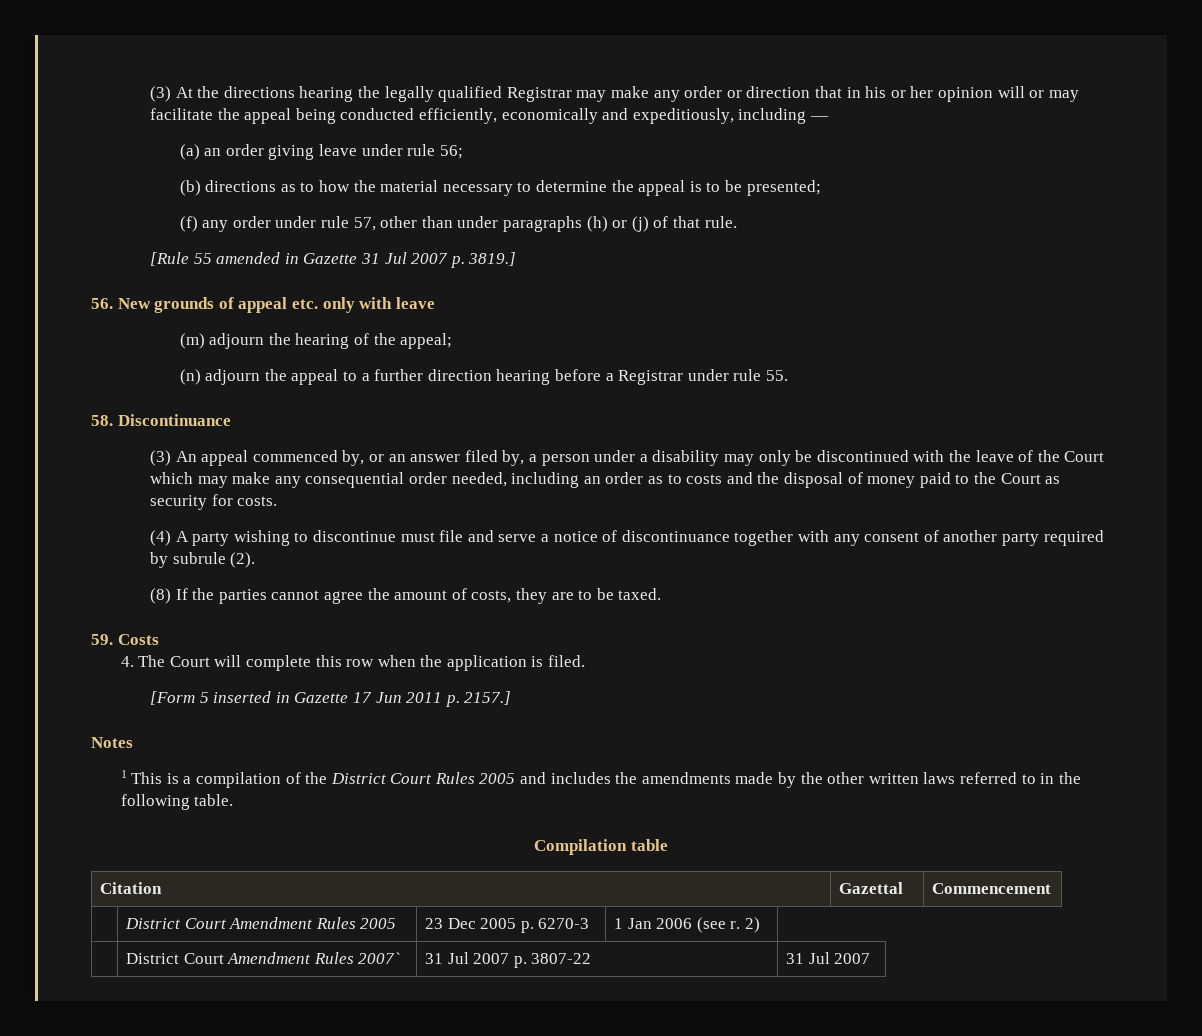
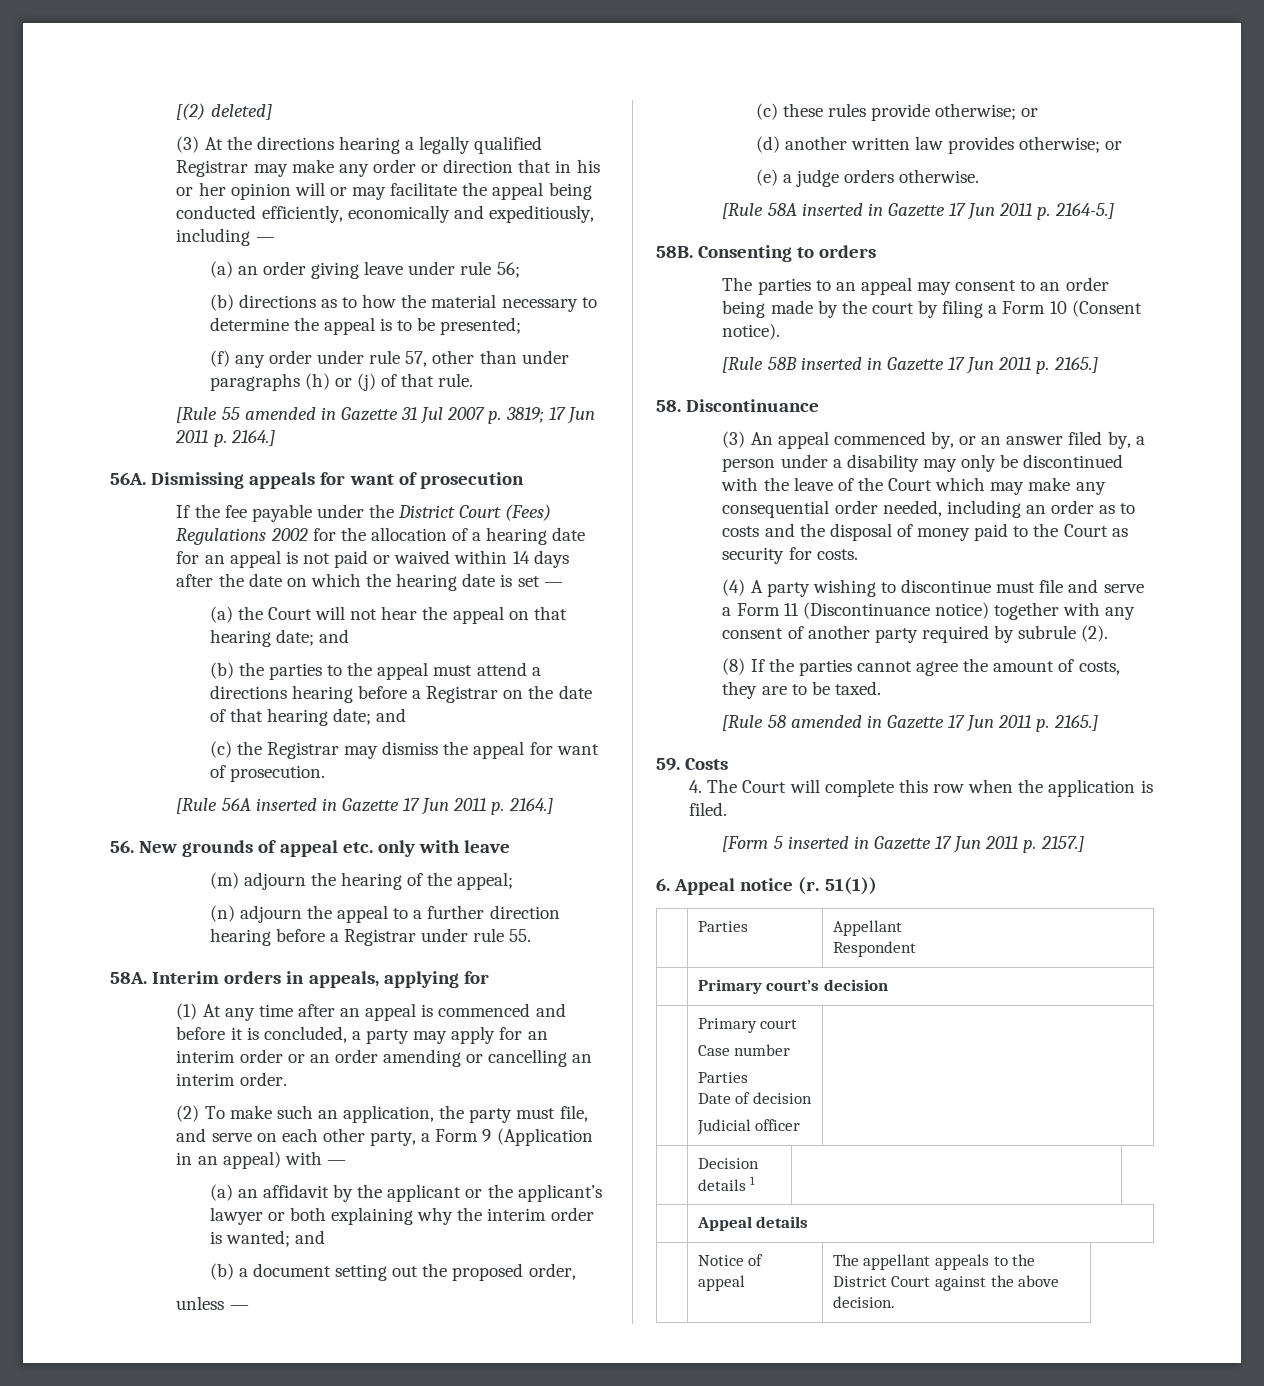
(150, 94) none -> [176,103,272,120] [(2) deleted] //
[358,86,381,98] the -> [405,141,415,150] a
[468,252,517,266] 3819.] -> [505,407,595,424] [175,430,275,447] [110,472,524,489] [176,504,552,522] [176,527,586,545] [176,550,569,568] [176,573,563,591] [209,606,567,624] [209,629,349,647] [209,662,541,680] [209,685,592,703] [209,708,407,726] [209,741,599,759] [209,765,325,782] [176,798,553,815] 3819; 17 Jun 2011 p. 2164.] // 56A. Dismissing appeals for want of prosecution // If the fee payable under the District Court (Fees) Regulations 2002 for the allocation of a hearing date for an appeal is not paid or waived within 14 days after the date on which the hearing date is set — // (a) the Court will not hear the appeal on that hearing date; and // (b) the parties to the appeal must attend a directions hearing before a Registrar on the date of that hearing date; and // (c) the Registrar may dismiss the appeal for want of prosecution. // [Rule 56A inserted in Gazette 17 Jun 2011 p. 2164.]
(788, 375) none -> [110,971,489,988] [176,1003,566,1021] [176,1026,548,1044] [176,1049,593,1067] [176,1072,287,1086] [176,1105,588,1123] [176,1128,593,1146] [176,1151,346,1169] [209,1184,602,1202] [209,1207,594,1225] [209,1230,325,1247] [209,1263,576,1281] [176,1296,249,1310] [755,103,1039,121] [755,136,1123,154] [755,169,980,187] [722,203,1114,220] [656,245,877,262] [722,277,1109,295] [722,300,1142,318] [722,323,781,340] [722,357,1098,374] // 58A. Interim orders in appeals, applying for // (1) At any time after an appeal is commenced and before it is concluded, a party may apply for an interim order or an order amending or cancelling an interim order. // (2) To make such an application, the party must file, and serve on each other party, a Form 9 (Application in an appeal) with — // (a) an affidavit by the applicant or the applicant’s lawyer or both explaining why the interim order is wanted; and // (b) a document setting out the proposed order, // unless — // (c) these rules provide otherwise; or // (d) another written law provides otherwise; or // (e) a judge orders otherwise. // [Rule 58A inserted in Gazette 17 Jun 2011 p. 2164-5.] // 58B. Consenting to orders // The parties to an appeal may consent to an order being made by the court by filing a Form 10 (Consent notice). // [Rule 58B inserted in Gazette 17 Jun 2011 p. 2165.]
[553,530,730,542] notice of discontinuance -> [736,602,989,619] Form 11 (Discontinuance notice)
(662, 594) none -> [722,715,1098,732] // [Rule 58 amended in Gazette 17 Jun 2011 p. 2165.]
[91,737,133,748] [120,770,1081,788] [120,794,234,810] [534,839,668,855] [100,882,163,894] [839,882,904,894] [932,883,1052,894] [125,917,397,929] [425,918,590,933] [614,917,761,933] [126,952,401,964] [425,952,592,968] [786,952,871,964] Notes // 1 This is a compilation of the District Court Rules 2005 and includes the amendments made by the other written laws referred to in the following table. // Compilation table // Citation | Gazettal | Commencement // | District Court Amendment Rules 2005 | 23 Dec 2005 p. 6270-3 | 1 Jan 2006 (see r. 2) // | District Court Amendment Rules 2007` | 31 Jul 2007 p. 3807-22 | 31 Jul 2007 -> [656,877,877,895] [697,921,748,932] [832,920,902,936] [832,941,916,957] [697,979,889,994] [697,1018,798,1033] [697,1044,791,1056] [697,1072,748,1083] [697,1092,813,1104] [696,1119,801,1135] [697,1158,759,1169] [697,1176,756,1191] [696,1216,809,1231] [697,1254,764,1266] [697,1275,745,1291] [832,1254,1036,1270] [832,1275,1060,1291] [832,1296,895,1308] 6. Appeal notice (r. 51(1)) // | Parties | Appellant // Respondent // | Primary court’s decision // | Primary court // Case number // Parties // Date of decision // Judicial officer | // | Decision details 1 | // | Appeal details // | Notice of appeal | The appellant appeals to the District Court against the above decision.

